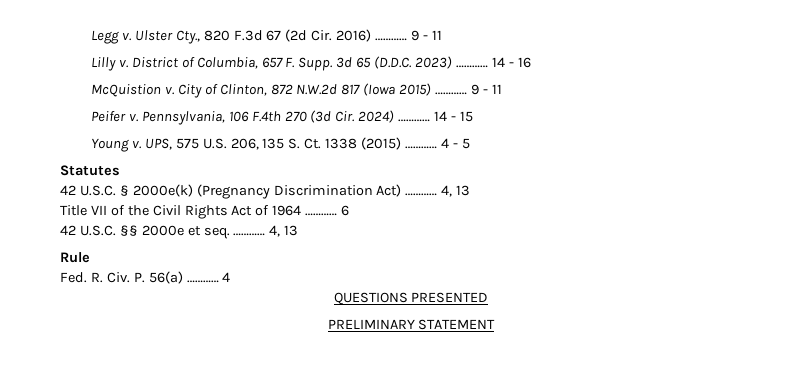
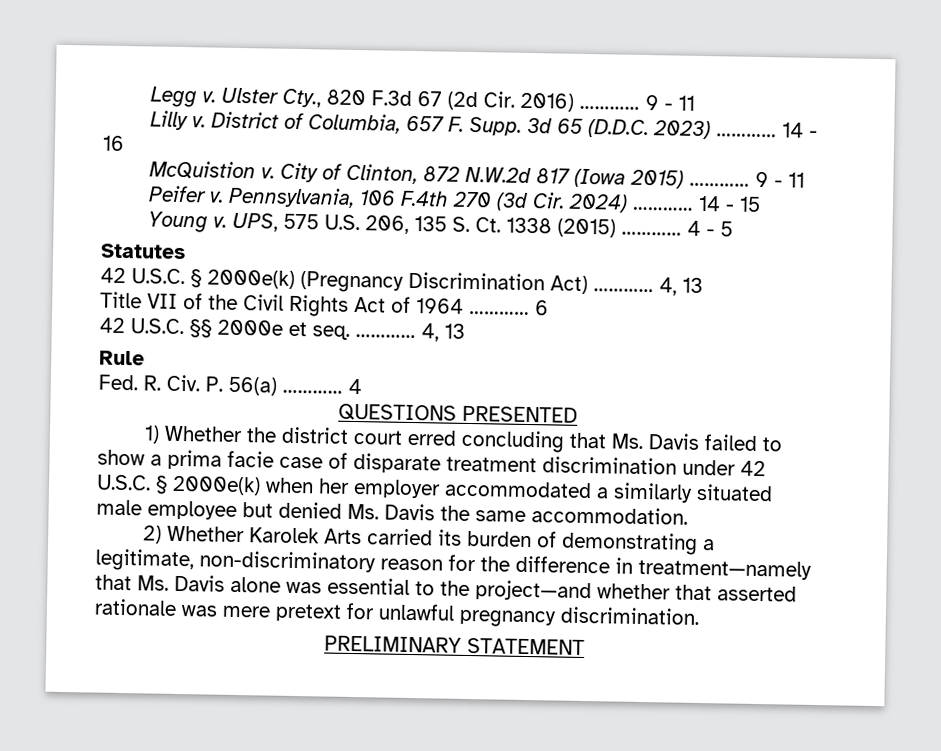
(489, 297) none -> [143,425,782,453] [97,449,766,477] [96,474,773,503] [96,499,688,525] [142,525,715,555] [95,548,812,580] [95,574,797,602] [94,598,700,628] // 1) Whether the district court erred concluding that Ms. Davis failed to show a prima facie case of disparate treatment discrimination under 42 U.S.C. § 2000e(k) when her employer accommodated a similarly situated male employee but denied Ms. Davis the same accommodation. // 2) Whether Karolek Arts carried its burden of demonstrating a legitimate, non-discriminatory reason for the difference in treatment—namely that Ms. Davis alone was essential to the project—and whether that asserted rationale was mere pretext for unlawful pregnancy discrimination.

